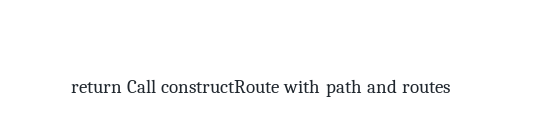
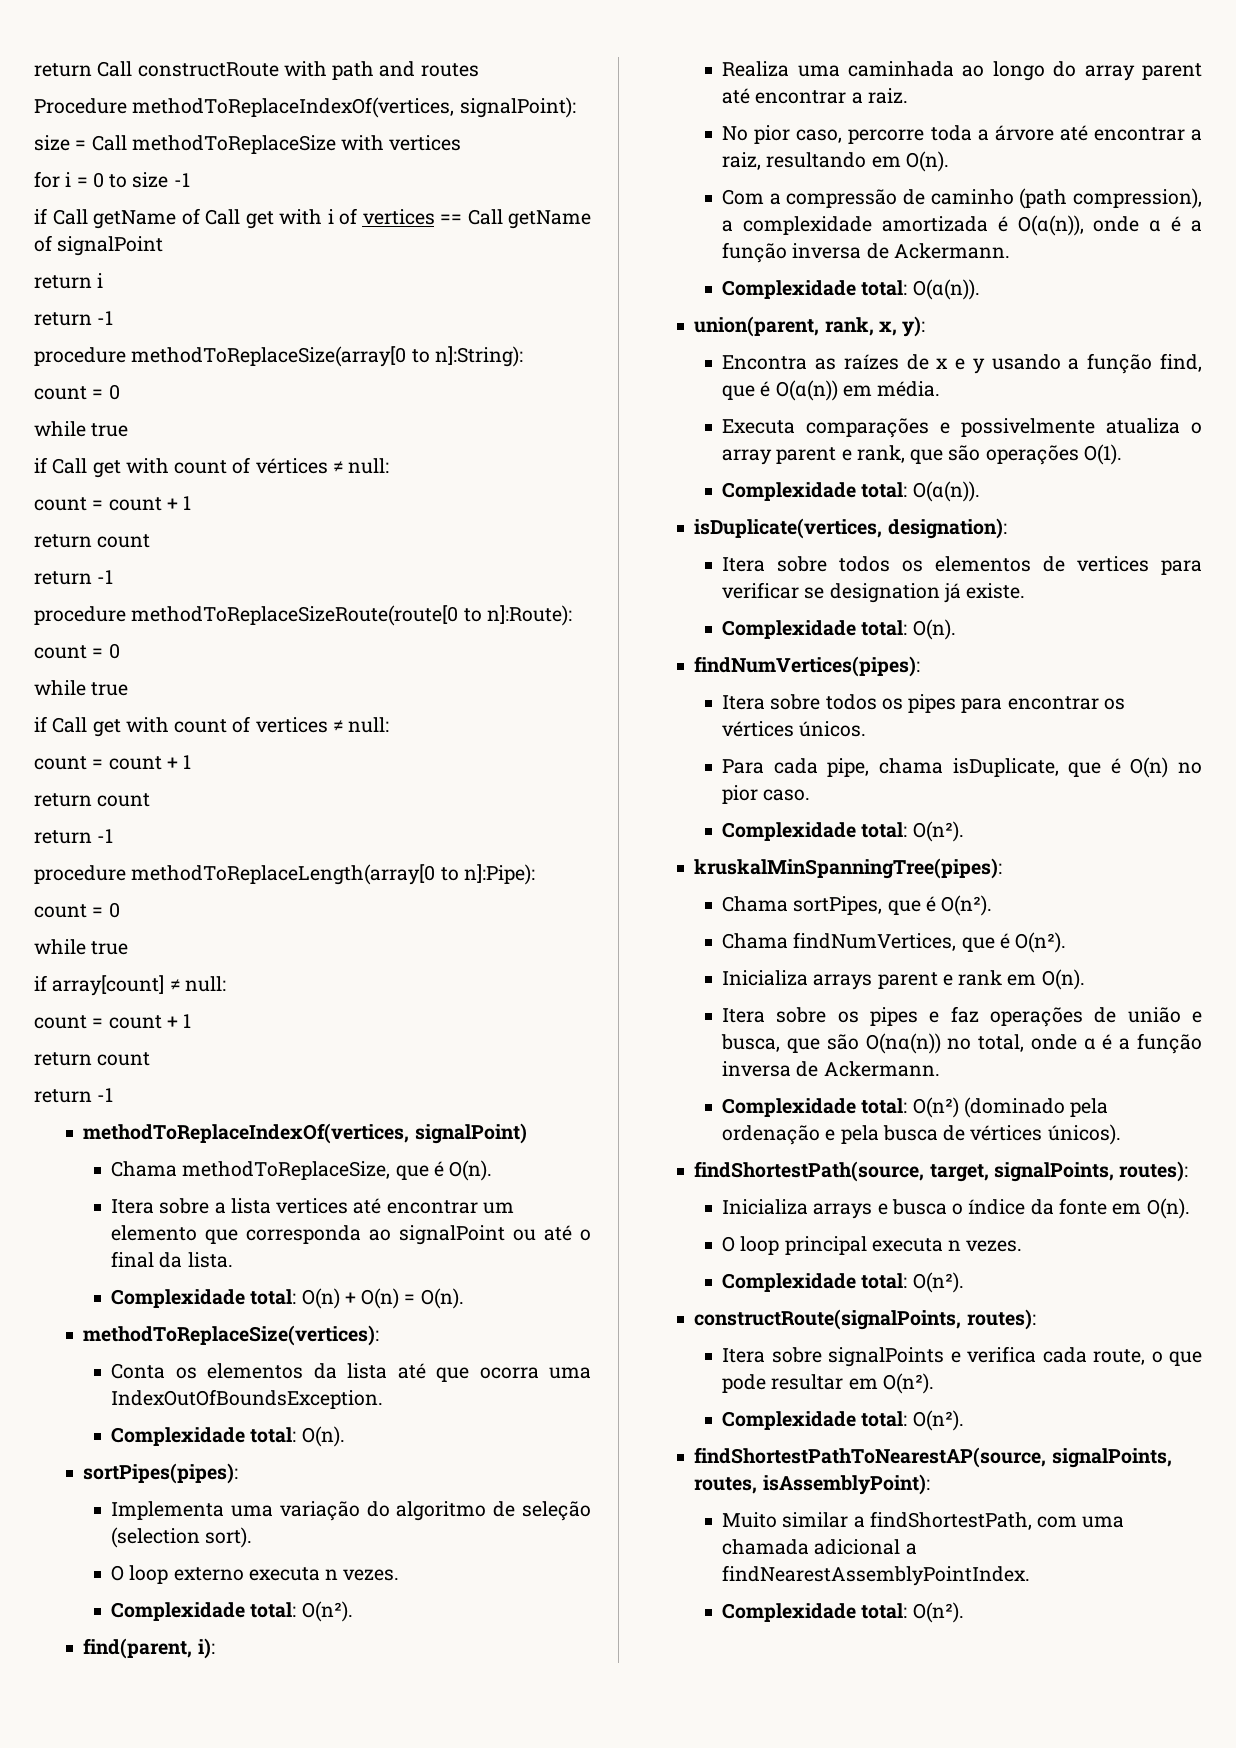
(450, 87) none -> [34,97,576,118] [34,135,462,154] [34,171,190,188] [34,208,591,229] [34,235,164,256] [34,273,104,289] [34,311,114,326] [34,346,523,367] [34,384,120,400] [34,421,129,437] [34,457,390,478] [34,496,192,511] [34,534,151,548] [34,570,114,585] [34,605,572,626] [34,643,120,659] [34,680,129,696] [34,716,390,737] [34,755,192,770] [34,793,151,807] [34,829,114,844] [34,864,535,885] [34,902,120,918] [34,939,129,955] [34,975,226,996] [34,1014,192,1029] [34,1052,151,1066] [34,1088,114,1103] [83,1123,527,1144] [111,1160,493,1181] [111,1198,514,1214] [111,1225,592,1245] [111,1251,233,1268] [111,1288,464,1309] [83,1325,380,1346] [111,1363,592,1382] [111,1389,384,1409] [111,1426,345,1447] [83,1463,239,1484] [111,1501,591,1521] [111,1527,253,1548] [111,1565,400,1584] [111,1601,353,1622] [83,1638,215,1659] [722,61,1202,81] [722,88,908,104] [722,125,1202,144] [722,151,949,172] [722,188,1202,209] [722,215,1202,236] [722,242,1010,263] [722,279,980,300] [694,316,926,337] [722,353,1202,374] [722,380,941,401] [722,418,1202,438] [722,444,1122,465] [722,481,980,502] [694,518,1007,539] [722,556,1202,575] [722,582,1026,603] [722,619,956,640] [694,656,921,677] [722,694,1125,713] [722,721,867,737] [722,757,1202,778] [722,785,811,804] [722,821,964,842] [694,858,1003,879] [722,895,993,916] [722,932,1067,953] [722,969,1085,990] [722,1006,1202,1027] [721,1033,1202,1054] [722,1061,940,1077] [722,1097,1109,1118] [722,1124,1121,1145] [694,1161,1189,1182] [722,1198,1190,1219] [722,1236,1023,1255] [722,1272,964,1293] [694,1309,1036,1330] [722,1346,1202,1367] [722,1373,934,1394] [722,1410,964,1431] [694,1447,1172,1468] [694,1474,930,1495] [722,1511,1125,1530] [722,1539,917,1555] [722,1565,1031,1586] [722,1602,964,1623] // Procedure methodToReplaceIndexOf(vertices, signalPoint): // size = Call methodToReplaceSize with vertices // for i = 0 to size -1 // if Call getName of Call get with i of vertices == Call getName of signalPoint // return i // return -1 // procedure methodToReplaceSize(array[0 to n]:String): // count = 0 // while true // if Call get with count of vértices ≠ null: // count = count + 1 // return count // return -1 // procedure methodToReplaceSizeRoute(route[0 to n]:Route): // count = 0 // while true // if Call get with count of vertices ≠ null: // count = count + 1 // return count // return -1 // procedure methodToReplaceLength(array[0 to n]:Pipe): // count = 0 // while true // if array[count] ≠ null: // count = count + 1 // return count // return -1 // methodToReplaceIndexOf(vertices, signalPoint) // Chama methodToReplaceSize, que é O(n). // Itera sobre a lista vertices até encontrar um elemento que corresponda ao signalPoint ou até o final da lista. // Complexidade total: O(n) + O(n) = O(n). // methodToReplaceSize(vertices): // Conta os elementos da lista até que ocorra uma IndexOutOfBoundsException. // Complexidade total: O(n). // sortPipes(pipes): // Implementa uma variação do algoritmo de seleção (selection sort). // O loop externo executa n vezes. // Complexidade total: O(n²). // find(parent, i): // Realiza uma caminhada ao longo do array parent até encontrar a raiz. // No pior caso, percorre toda a árvore até encontrar a raiz, resultando em O(n). // Com a compressão de caminho (path compression), a complexidade amortizada é O(α(n)), onde α é a função inversa de Ackermann. // Complexidade total: O(α(n)). // union(parent, rank, x, y): // Encontra as raízes de x e y usando a função find, que é O(α(n)) em média. // Executa comparações e possivelmente atualiza o array parent e rank, que são operações O(1). // Complexidade total: O(α(n)). // isDuplicate(vertices, designation): // Itera sobre todos os elementos de vertices para verificar se designation já existe. // Complexidade total: O(n). // findNumVertices(pipes): // Itera sobre todos os pipes para encontrar os vértices únicos. // Para cada pipe, chama isDuplicate, que é O(n) no pior caso. // Complexidade total: O(n²). // kruskalMinSpanningTree(pipes): // Chama sortPipes, que é O(n²). // Chama findNumVertices, que é O(n²). // Inicializa arrays parent e rank em O(n). // Itera sobre os pipes e faz operações de união e busca, que são O(nα(n)) no total, onde α é a função inversa de Ackermann. // Complexidade total: O(n²) (dominado pela ordenação e pela busca de vértices únicos). // findShortestPath(source, target, signalPoints, routes): // Inicializa arrays e busca o índice da fonte em O(n). // O loop principal executa n vezes. // Complexidade total: O(n²). // constructRoute(signalPoints, routes): // Itera sobre signalPoints e verifica cada route, o que pode resultar em O(n²). // Complexidade total: O(n²). // findShortestPathToNearestAP(source, signalPoints, routes, isAssemblyPoint): // Muito similar a findShortestPath, com uma chamada adicional a findNearestAssemblyPointIndex. // Complexidade total: O(n²).

